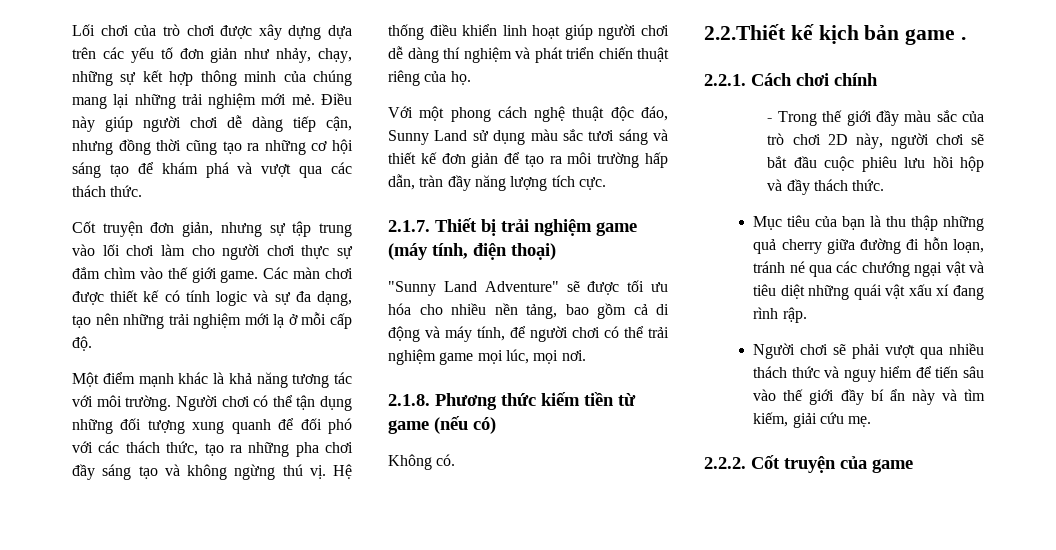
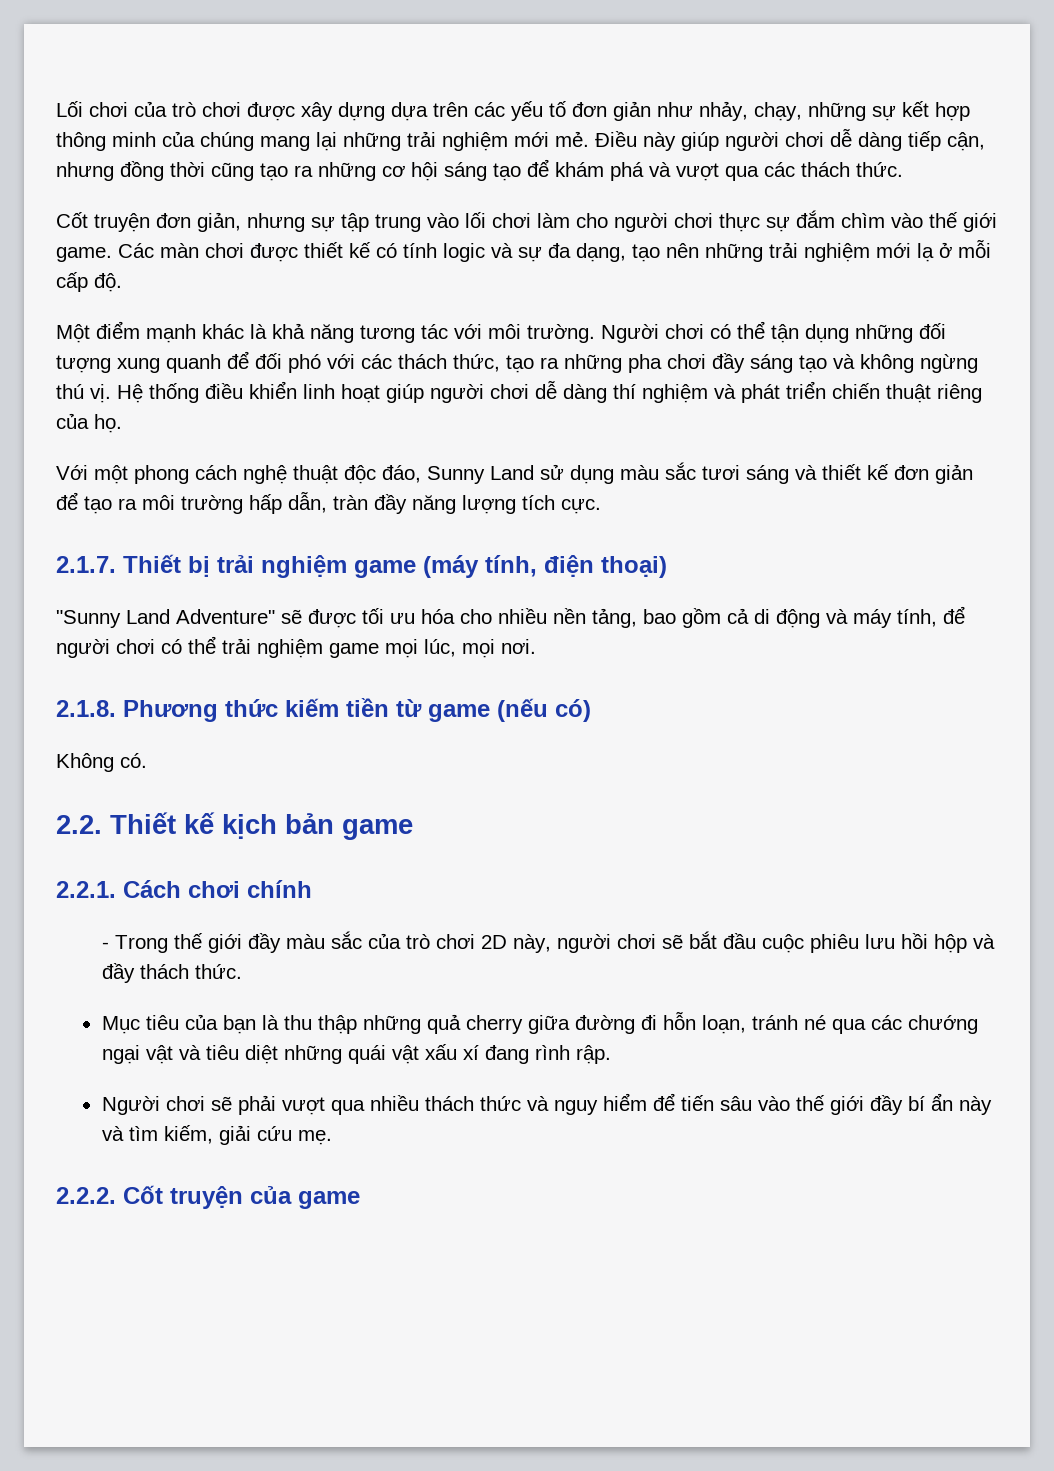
[704,24,786,40] 2.2.Thiết -> [56,812,176,834] 2.2. Thiết
[961,37,967,40] . -> (413, 829) none

